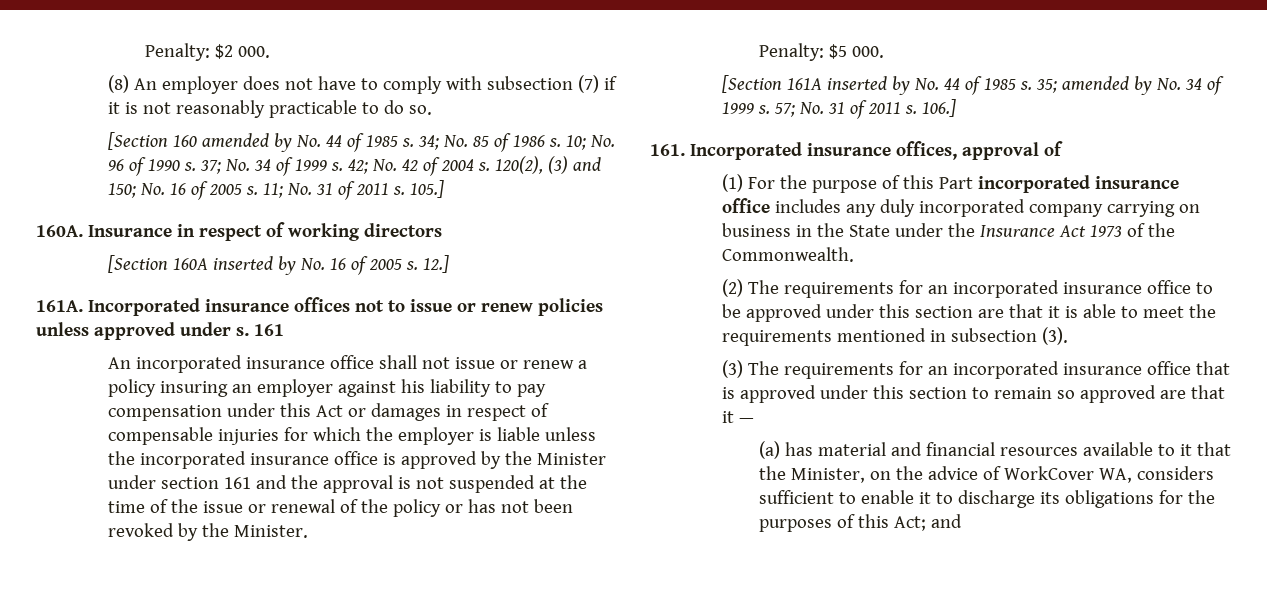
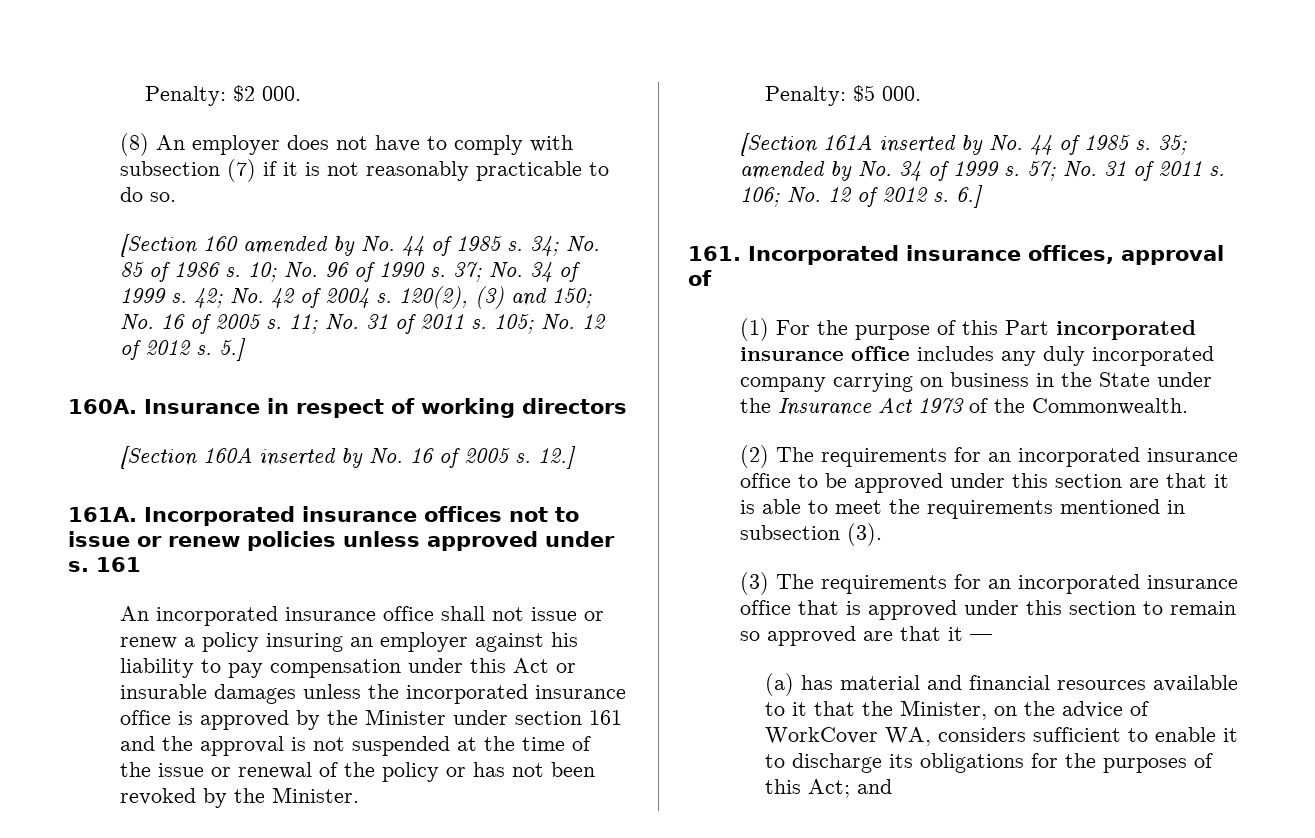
[410,180,445,198] 105.] -> [493,314,606,334] [119,338,246,361] 105; No. 12 of 2012 s. 5.]
[371,403,550,421] [108,427,541,445] damages in respect of compensable injuries for which the employer is liable -> [119,684,296,704] insurable damages
[922,99,957,117] 106.] -> [739,185,983,208] 106; No. 12 of 2012 s. 6.]

